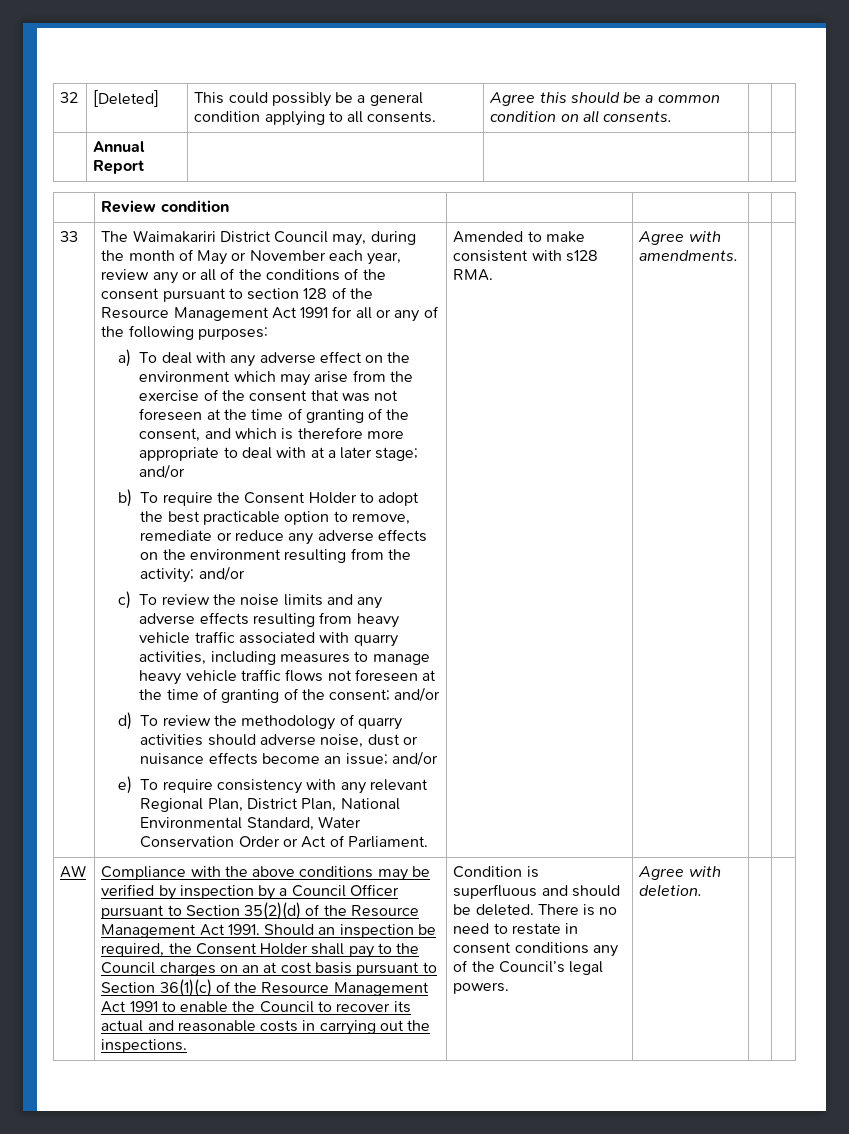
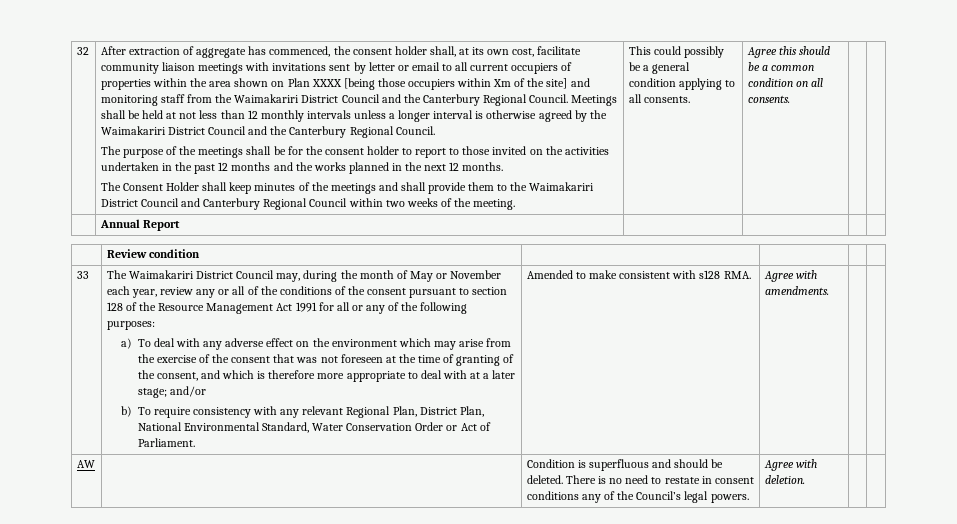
[93,90,160,107] [Deleted] -> [100,46,582,58] [100,62,573,74] [100,78,590,90] [100,94,618,106] [100,110,607,122] [100,126,435,138] [100,146,609,158] [100,162,504,174] [100,182,595,194] [100,198,516,210] After extraction of aggregate has commenced, the consent holder shall, at its own cost, facilitate community liaison meetings with invitations sent by letter or email to all current occupiers of properties within the area shown on Plan XXXX [being those occupiers within Xm of the site] and monitoring staff from the Waimakariri District Council and the Canterbury Regional Council. Meetings shall be held at not less than 12 monthly intervals unless a longer interval is otherwise agreed by the Waimakariri District Council and the Canterbury Regional Council. // The purpose of the meetings shall be for the consent holder to report to those invited on the activities undertaken in the past 12 months and the works planned in the next 12 months. // The Consent Holder shall keep minutes of the meetings and shall provide them to the Waimakariri District Council and Canterbury Regional Council within two weeks of the meeting.
[216,492,420,506] [140,511,410,525] [140,529,427,545] [140,548,411,563] [140,566,245,583] [118,591,383,609] [139,612,399,628] [139,631,398,647] [139,651,430,665] [139,669,437,685] [139,687,441,703] [118,712,402,730] [140,734,418,748] [140,751,438,766] [118,776,213,794] the Consent Holder to adopt the best practicable option to remove, remediate or reduce any adverse effects on the environment resulting from the activity; and/or // c) To review the noise limits and any adverse effects resulting from heavy vehicle traffic associated with quarry activities, including measures to manage heavy vehicle traffic flows not foreseen at the time of granting of the consent; and/or // d) To review the methodology of quarry activities should adverse noise, dust or nuisance effects become an issue; and/or // e) To require -> (191, 412) none
[101,866,431,881] [101,884,400,900] [101,902,420,920] [101,924,437,938] [101,943,420,958] [101,962,437,976] [101,979,429,997] [101,1001,411,1013] [101,1020,431,1035] [101,1039,188,1053] Compliance with the above conditions may be verified by inspection by a Council Officer pursuant to Section 35(2)(d) of the Resource Management Act 1991. Should an inspection be required, the Consent Holder shall pay to the Council charges on an at cost basis pursuant to Section 36(1)(c) of the Resource Management Act 1991 to enable the Council to recover its actual and reasonable costs in carrying out the inspections. -> (95, 464) none

